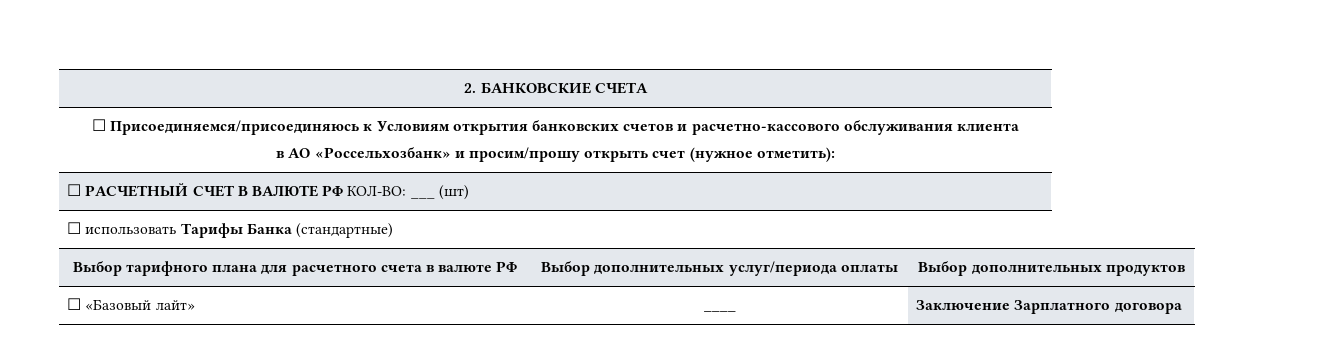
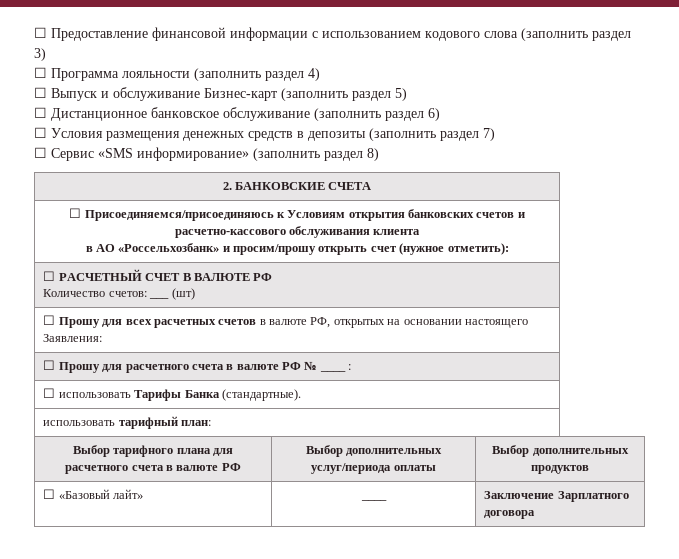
(464, 88) none -> [34,27,631,41] [34,48,46,61] [34,67,320,81] [34,87,407,101] [34,107,440,121] [34,127,495,141] [34,147,379,161] ☐ Предоставление финансовой информации с использованием кодового слова (заполнить раздел 3) // ☐ Программа лояльности (заполнить раздел 4) // ☐ Выпуск и обслуживание Бизнес-карт (заполнить раздел 5) // ☐ Дистанционное банковское обслуживание (заполнить раздел 6) // ☐ Условия размещения денежных средств в депозиты (заполнить раздел 7) // ☐ Сервис «SMS информирование» (заполнить раздел 8) //
[347,185,407,196] КОЛ-ВО: -> [43,289,147,297] // Количество счетов:
(469, 192) none -> [43,315,528,328] [43,334,103,342] [43,360,318,373] [319,370,346,372] [348,364,352,370] // ☐ Прошу для всех расчетных счетов в валюте РФ, открытых на основании настоящего Заявления: // ☐ Прошу для расчетного счета в валюте РФ № ____ :
[295,223,393,238] (стандартные) -> [221,389,301,401] [43,416,212,429] (стандартные). // использовать тарифный план:

